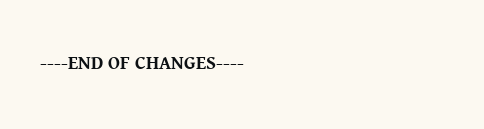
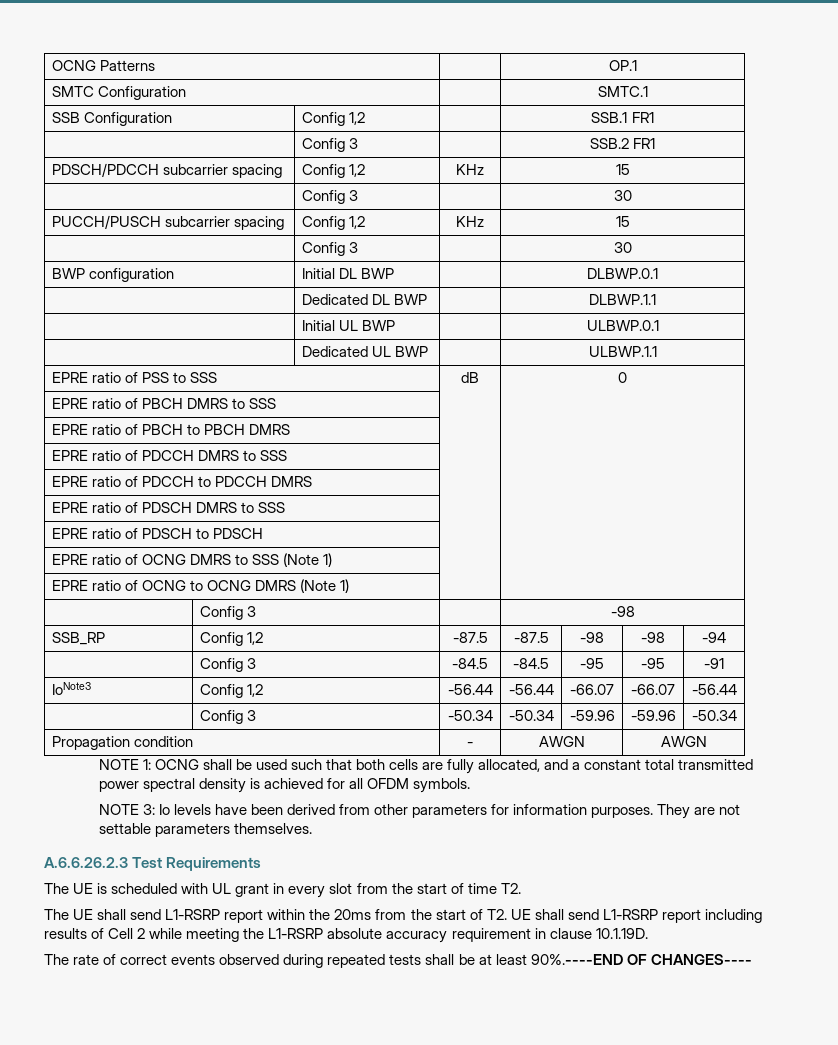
[40,57,103,69] ----END -> [51,60,155,71] [608,60,637,71] [51,86,186,100] [597,86,648,97] [51,112,172,126] [301,112,365,126] [591,112,654,123] [301,138,358,152] [589,138,656,149] [51,163,282,178] [301,164,365,178] [456,164,484,175] [615,164,630,175] [301,190,358,204] [613,190,632,201] [51,215,284,230] [301,216,365,230] [456,216,484,227] [615,216,630,227] [301,242,358,256] [613,242,632,253] [51,268,174,282] [301,268,394,279] [587,268,658,279] [301,294,427,305] [589,294,656,305] [301,320,395,331] [586,320,659,331] [301,346,428,357] [588,346,657,357] [51,372,217,383] [461,372,479,383] [618,372,627,383] [51,398,276,409] [51,424,290,435] [51,450,287,461] [51,476,312,487] [51,502,285,513] [51,528,263,539] [51,553,332,567] [51,579,349,593] [199,606,256,620] [610,606,635,617] [51,632,105,645] [199,632,263,646] [452,632,488,643] [513,632,549,643] [580,632,604,643] [641,632,665,643] [702,632,726,643] [199,658,256,672] [452,658,488,669] [513,658,549,669] [580,658,604,669] [641,658,665,669] [704,658,724,669] [51,682,91,695] [199,684,263,698] [447,684,493,695] [508,684,554,695] [570,684,614,695] [631,684,675,695] [691,684,737,695] [199,710,256,724] [447,710,493,721] [508,710,554,721] [569,710,615,721] [630,710,676,721] [691,710,737,721] [51,736,193,750] [467,742,473,747] [538,736,585,747] [660,736,707,747] [98,759,754,774] [98,778,471,793] [98,804,741,819] [98,823,312,837] [44,857,262,871] [44,883,521,898] [44,909,762,923] [44,928,648,943] [44,954,623,968] OCNG Patterns | | OP.1 // SMTC Configuration | | SMTC.1 // SSB Configuration | Config 1,2 | | SSB.1 FR1 // | Config 3 | | SSB.2 FR1 // PDSCH/PDCCH subcarrier spacing | Config 1,2 | KHz | 15 // | Config 3 | | 30 // PUCCH/PUSCH subcarrier spacing | Config 1,2 | KHz | 15 // | Config 3 | | 30 // BWP configuration | Initial DL BWP | | DLBWP.0.1 // | Dedicated DL BWP | | DLBWP.1.1 // | Initial UL BWP | | ULBWP.0.1 // | Dedicated UL BWP | | ULBWP.1.1 // EPRE ratio of PSS to SSS | dB | 0 // EPRE ratio of PBCH DMRS to SSS | | // EPRE ratio of PBCH to PBCH DMRS | | // EPRE ratio of PDCCH DMRS to SSS | | // EPRE ratio of PDCCH to PDCCH DMRS | | // EPRE ratio of PDSCH DMRS to SSS | | // EPRE ratio of PDSCH to PDSCH | | // EPRE ratio of OCNG DMRS to SSS (Note 1) | | // EPRE ratio of OCNG to OCNG DMRS (Note 1) | | // | Config 3 | | -98 // SSB_RP | Config 1,2 | -87.5 | -87.5 | -98 | -98 | -94 // | Config 3 | -84.5 | -84.5 | -95 | -95 | -91 // IoNote3 | Config 1,2 | -56.44 | -56.44 | -66.07 | -66.07 | -56.44 // | Config 3 | -50.34 | -50.34 | -59.96 | -59.96 | -50.34 // Propagation condition | - | AWGN | AWGN // NOTE 1: OCNG shall be used such that both cells are fully allocated, and a constant total transmitted power spectral density is achieved for all OFDM symbols. // NOTE 3: Io levels have been derived from other parameters for information purposes. They are not settable parameters themselves. // A.6.6.26.2.3 Test Requirements // The UE is scheduled with UL grant in every slot from the start of time T2. // The UE shall send L1-RSRP report within the 20ms from the start of T2. UE shall send L1-RSRP report including results of Cell 2 while meeting the L1-RSRP absolute accuracy requirement in clause 10.1.19D. // The rate of correct events observed during repeated tests shall be at least 90%.----END

